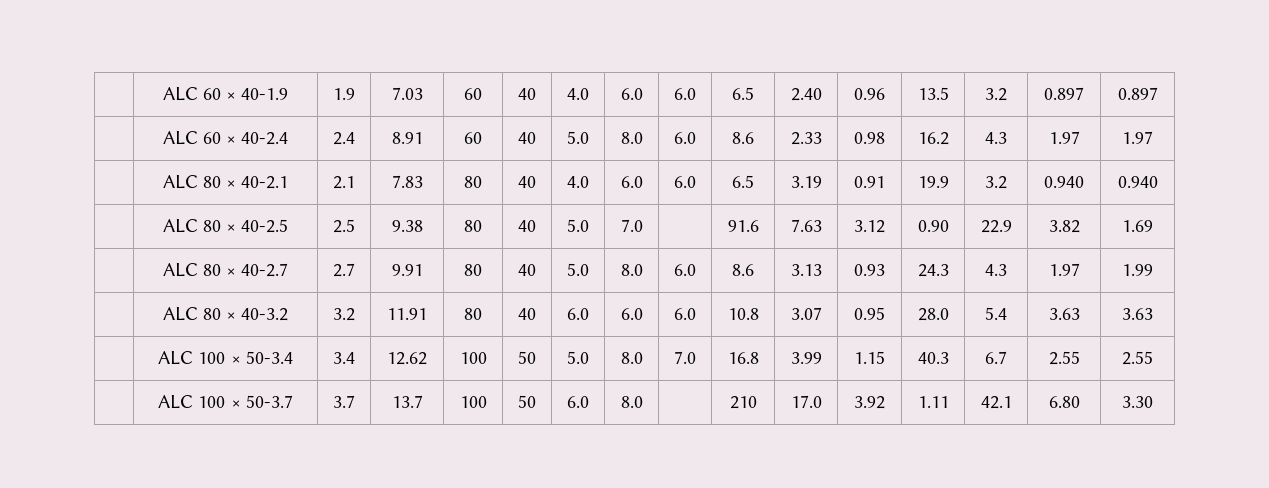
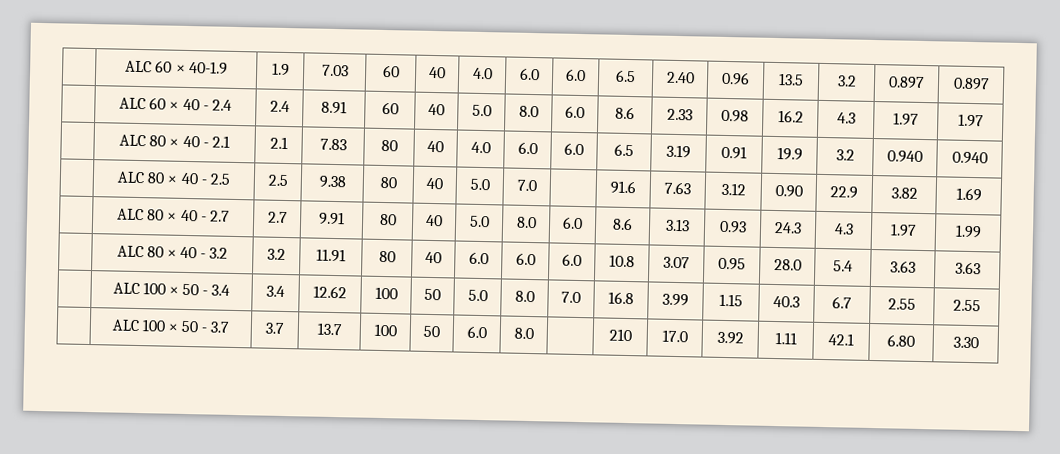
[241,132,289,145] 40-2.4 -> [182,98,232,111] 40 - 2.4
[241,176,289,189] 40-2.1 -> [182,135,230,148] 40 - 2.1
[241,219,289,233] 40-2.5 -> [180,172,231,185] 40 - 2.5
[241,263,289,277] 40-2.7 -> [180,209,230,222] 40 - 2.7
[241,308,289,321] 40-3.2 -> [180,246,229,259] 40 - 3.2
[245,351,293,364] 50-3.4 -> [182,283,231,296] 50 - 3.4
[245,395,293,408] 50-3.7 -> [181,320,230,333] 50 - 3.7

